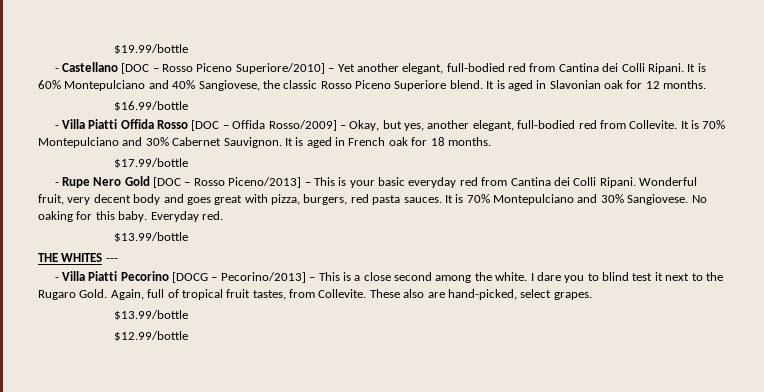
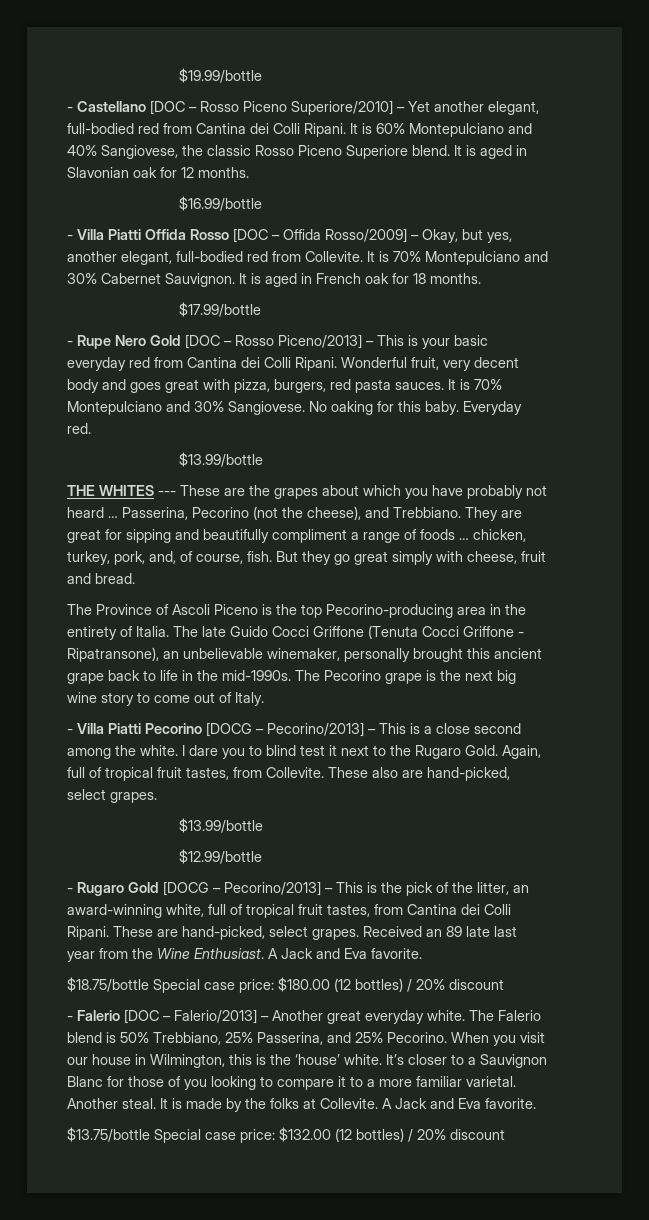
(118, 260) none -> [180,485,547,499] [67,506,522,521] [67,529,526,543] [67,551,546,565] [67,573,135,584] [67,604,526,618] [67,625,524,640] [67,647,542,662] [67,670,516,684] [67,692,264,706] These are the grapes about which you have probably not heard … Passerina, Pecorino (not the cheese), and Trebbiano. They are great for sipping and beautifully compliment a range of foods … chicken, turkey, pork, and, of course, fish. But they go great simply with cheese, fruit and bread. // The Province of Ascoli Piceno is the top Pecorino-producing area in the entirety of Italia. The late Guido Cocci Griffone (Tenuta Cocci Griffone - Ripatransone), an unbelievable winemaker, personally brought this ancient grape back to life in the mid-1990s. The Pecorino grape is the next big wine story to come out of Italy.
(189, 336) none -> [67,881,529,896] [67,904,511,918] [67,926,517,940] [67,948,422,962] [67,977,504,993] [67,1009,541,1024] [67,1032,545,1046] [67,1054,547,1068] [67,1076,516,1090] [67,1098,536,1112] [67,1127,505,1143] // - Rugaro Gold [DOCG – Pecorino/2013] – This is the pick of the litter, an award-winning white, full of tropical fruit tastes, from Cantina dei Colli Ripani. These are hand-picked, select grapes. Received an 89 late last year from the Wine Enthusiast. A Jack and Eva favorite. // $18.75/bottle Special case price: $180.00 (12 bottles) / 20% discount // - Falerio [DOC – Falerio/2013] – Another great everyday white. The Falerio blend is 50% Trebbiano, 25% Passerina, and 25% Pecorino. When you visit our house in Wilmington, this is the ‘house’ white. It’s closer to a Sauvignon Blanc for those of you looking to compare it to a more familiar varietal. Another steal. It is made by the folks at Collevite. A Jack and Eva favorite. // $13.75/bottle Special case price: $132.00 (12 bottles) / 20% discount

